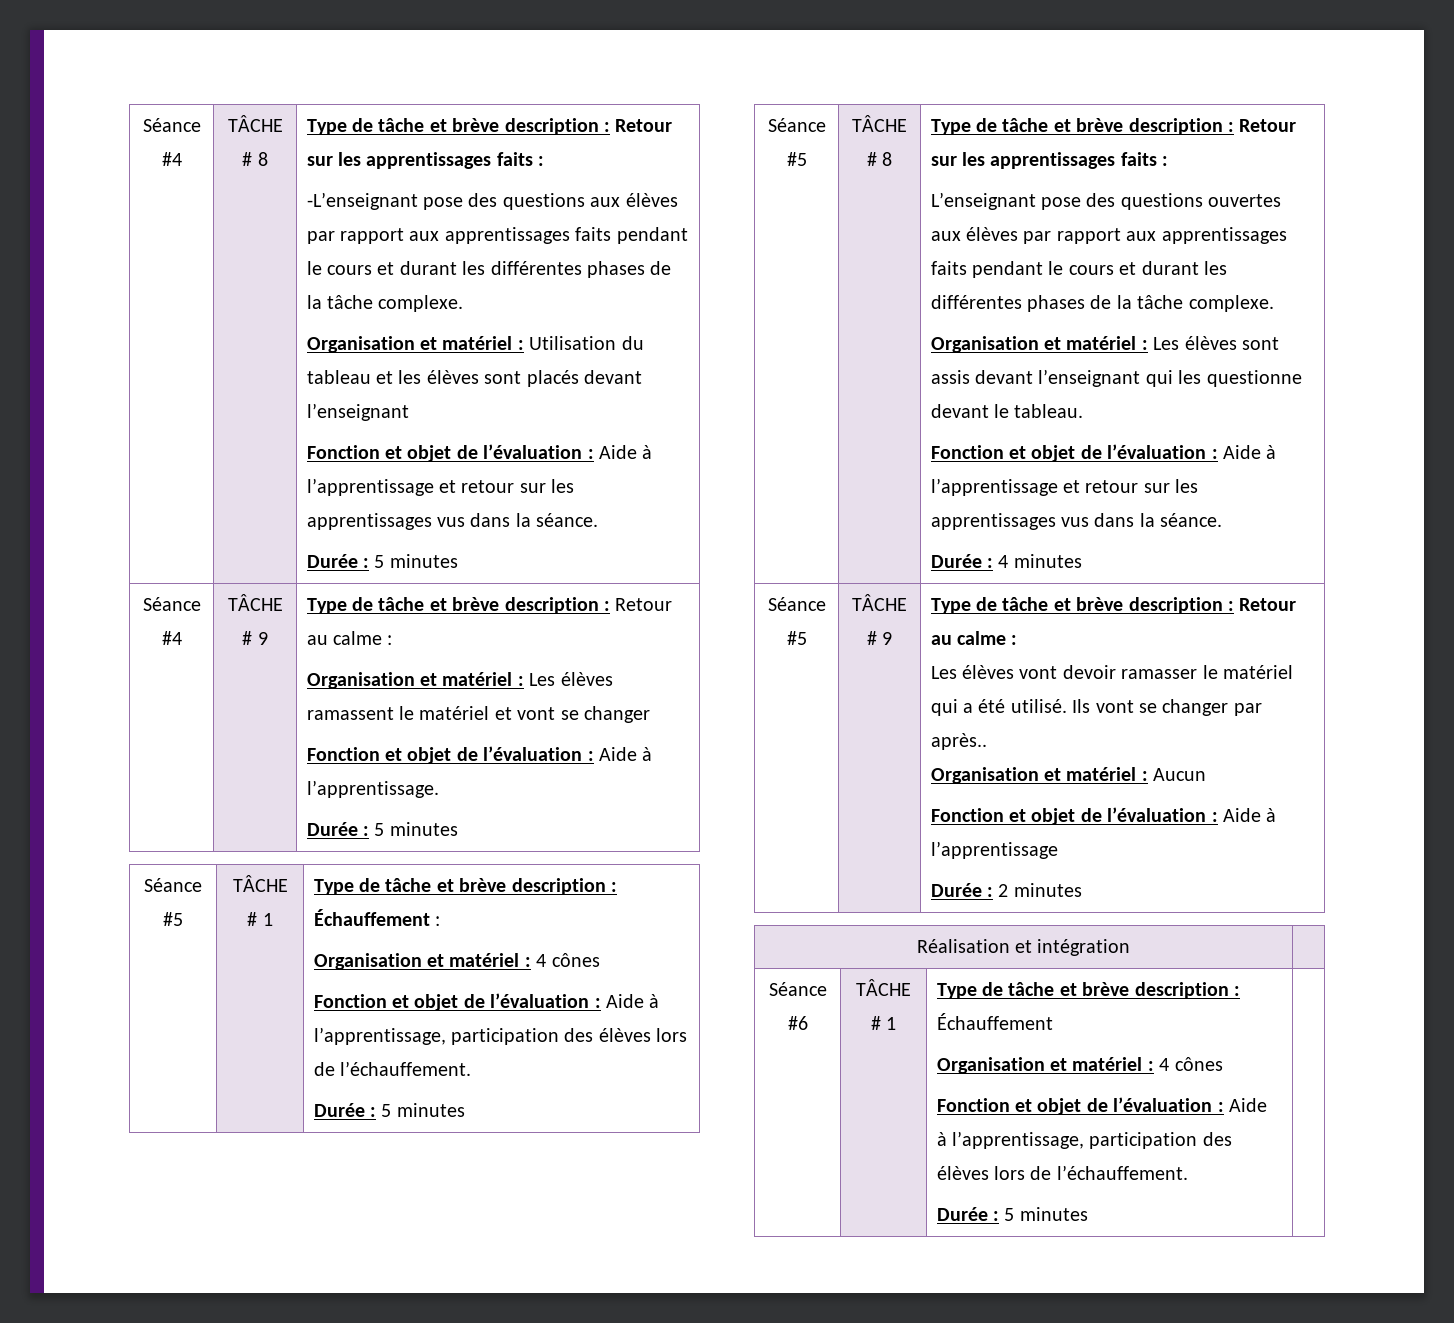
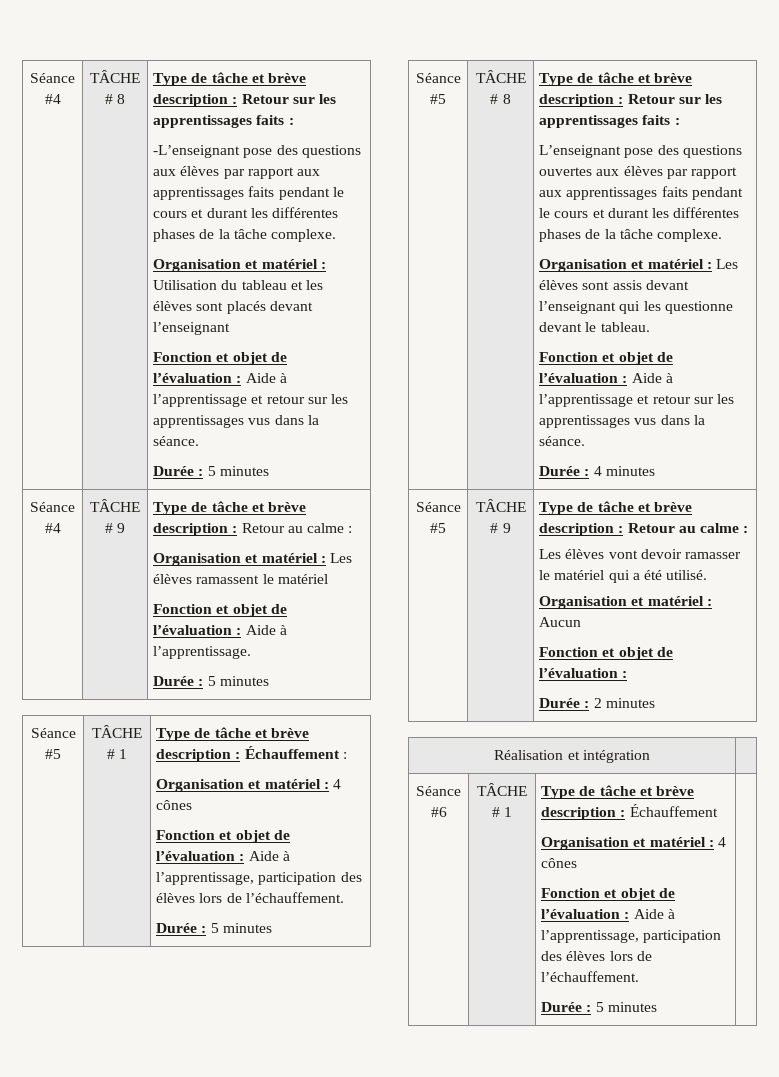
[494,706,651,723] et vont se changer -> (328, 579) none
[1072,699,1262,716] [930,733,987,750] Ils vont se changer par après.. -> (708, 575) none
[1223,808,1277,822] [930,841,1058,859] Aide à l’apprentissage -> (628, 674) none

